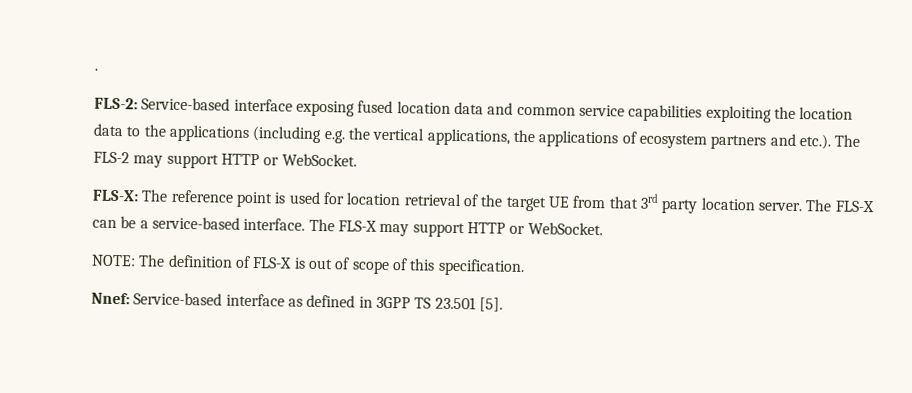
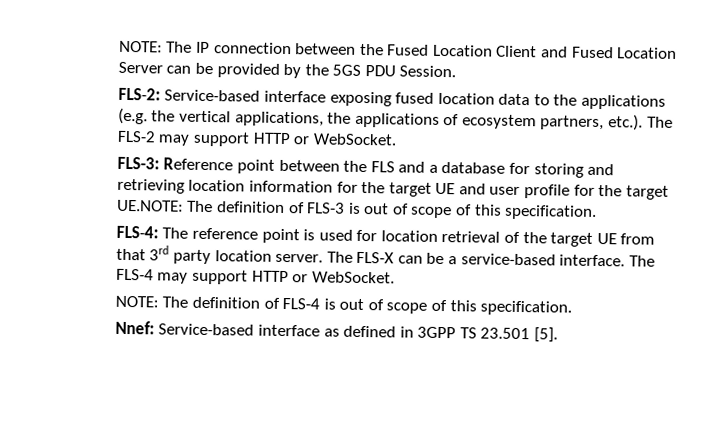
[94,68,99,71] . -> [118,40,678,59] [117,61,457,79] NOTE: The IP connection between the Fused Location Client and Fused Location Server can be provided by the 5GS PDU Session.
[487,102,854,123] [93,123,125,137] and common service capabilities exploiting the location data -> (531, 99) none
[252,126,345,144] (including e.g. -> [117,107,148,125] (e.g.
[710,133,796,150] partners and -> [540,115,605,131] partners,
[92,189,140,202] FLS-X: -> [116,156,615,178] [116,178,669,200] [116,199,598,220] [115,225,159,239] FLS-3: Reference point between the FLS and a database for storing and retrieving location information for the target UE and user profile for the target UE.NOTE: The definition of FLS-3 is out of scope of this specification. // FLS-4:
[338,220,378,232] FLS-X -> [115,268,154,281] FLS-4
[252,257,293,269] FLS-X -> [282,297,321,310] FLS-4

